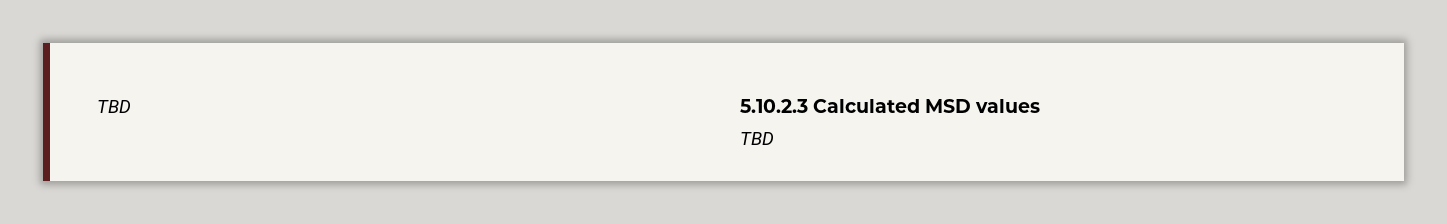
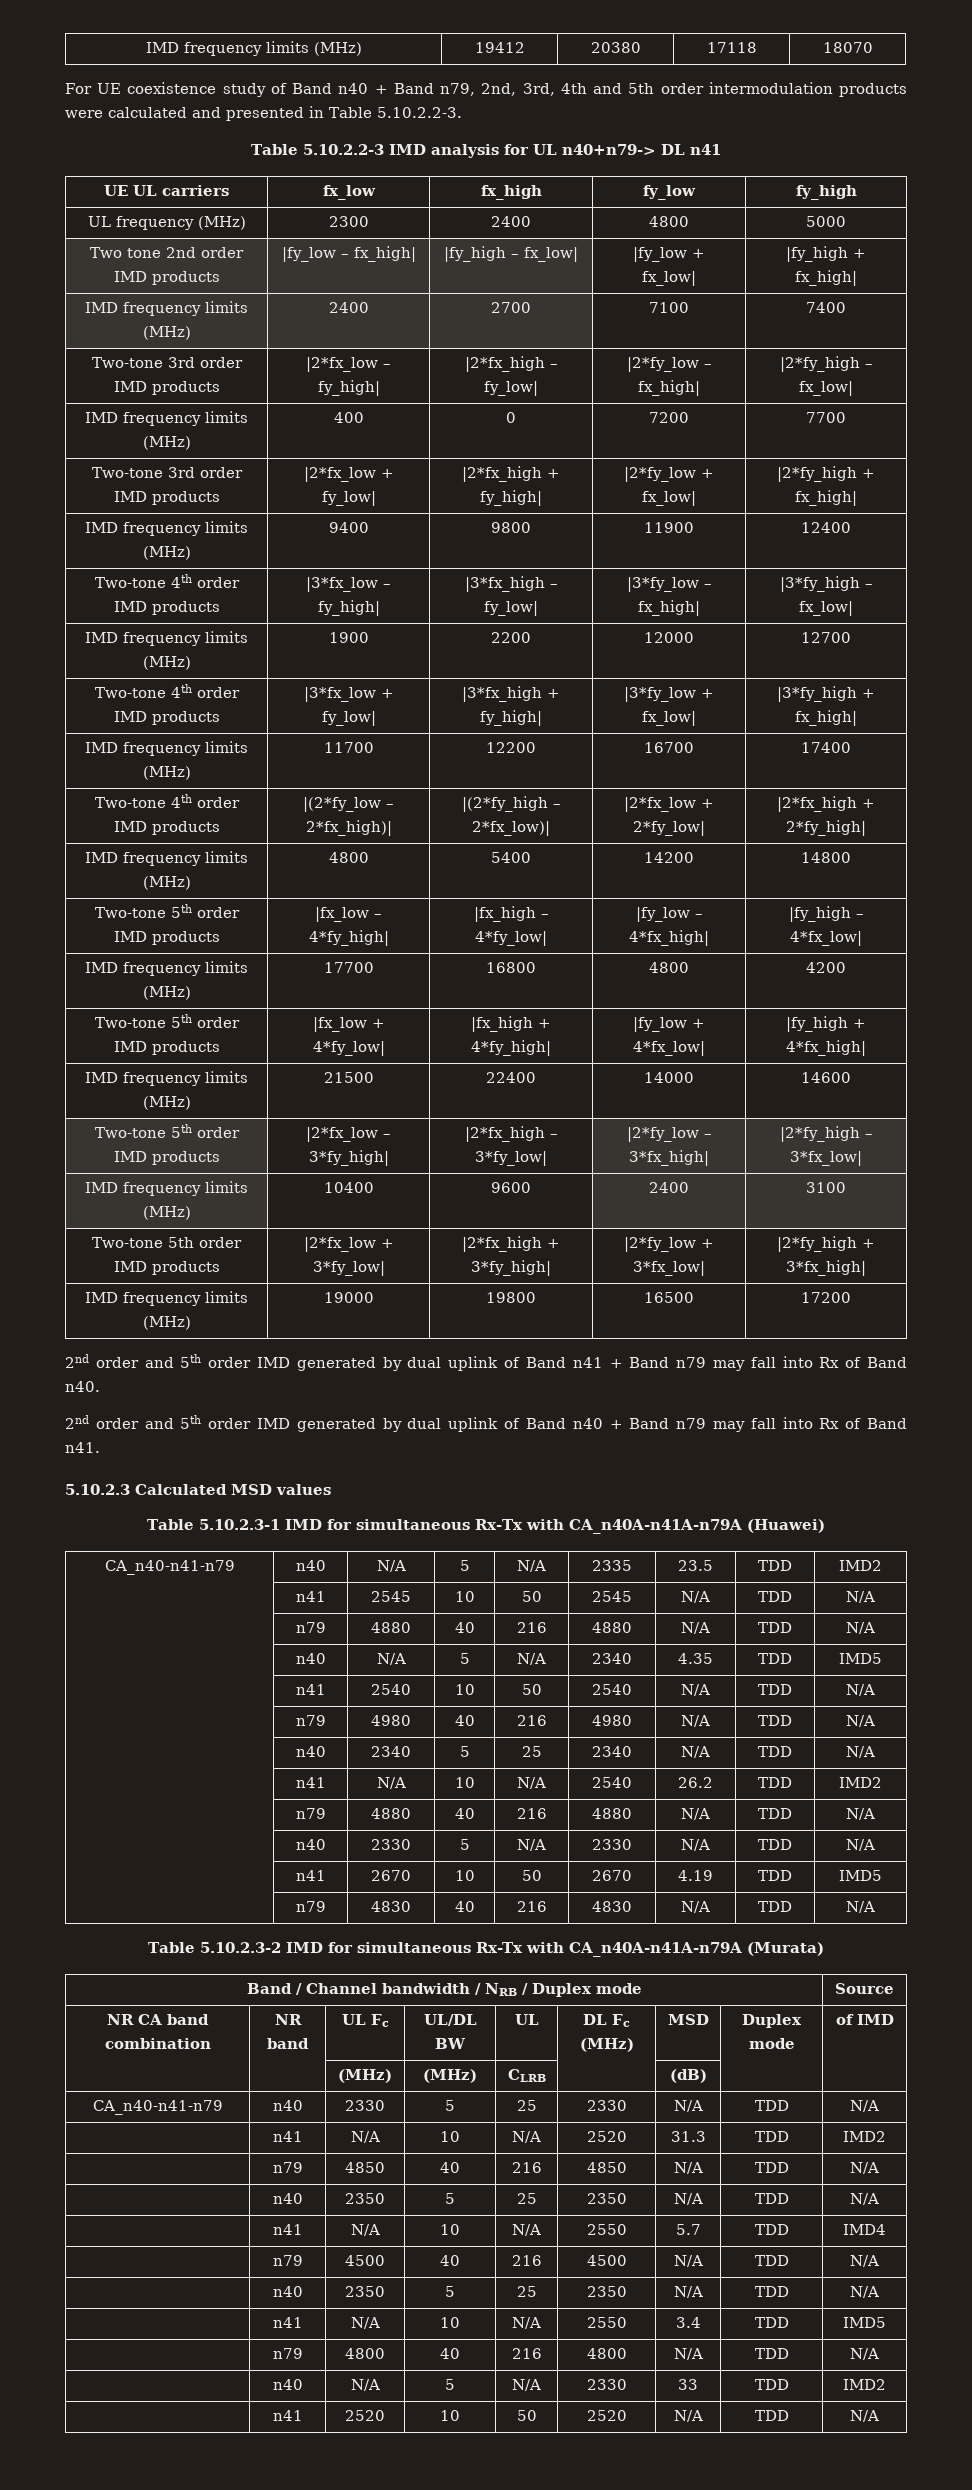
[97,100,131,113] [740,99,1041,113] [740,132,774,145] TBD // 5.10.2.3 Calculated MSD values // TBD -> [145,41,362,56] [474,42,525,53] [590,42,641,53] [706,42,757,53] [822,42,873,53] [65,82,908,97] [65,106,462,121] [251,144,721,158] [104,185,229,196] [322,185,376,200] [480,185,542,200] [643,185,696,200] [795,185,857,200] [87,216,246,230] [328,216,369,227] [491,216,531,227] [649,216,689,227] [806,216,846,227] [90,247,244,258] [113,271,220,285] [281,246,416,262] [444,246,578,262] [633,247,705,262] [642,271,696,286] [786,246,866,262] [795,270,857,286] [85,301,248,316] [142,326,191,340] [328,302,369,313] [491,302,531,313] [649,302,689,313] [806,302,846,313] [91,357,243,368] [113,381,220,395] [306,357,391,372] [317,380,380,396] [464,356,558,372] [484,381,538,396] [626,357,712,372] [638,380,700,396] [779,356,873,372] [799,381,853,396] [85,411,248,426] [142,436,191,450] [333,412,364,423] [506,412,516,423] [649,412,689,423] [806,412,846,423] [91,467,243,478] [113,491,220,505] [303,467,394,482] [321,491,376,506] [462,466,560,482] [480,490,542,506] [624,467,714,482] [642,491,696,506] [777,466,875,482] [795,490,857,506] [85,521,248,536] [142,546,191,560] [328,522,369,533] [491,522,531,533] [644,522,694,533] [801,522,851,533] [94,574,240,588] [113,601,220,615] [306,577,391,592] [317,600,380,616] [464,576,558,592] [484,601,538,616] [626,577,712,592] [638,600,700,616] [779,576,873,592] [799,601,853,616] [85,631,248,646] [142,656,191,670] [328,632,369,643] [491,632,531,643] [644,632,694,643] [801,632,851,643] [94,684,240,698] [113,711,220,725] [303,687,394,702] [321,711,376,726] [462,686,560,702] [480,710,542,726] [624,687,714,702] [642,711,696,726] [777,686,875,702] [795,710,857,726] [85,741,248,756] [142,766,191,780] [323,742,374,753] [486,742,536,753] [644,742,694,753] [801,742,851,753] [94,794,240,808] [113,821,220,835] [303,797,394,812] [305,820,392,836] [461,796,561,812] [472,821,550,836] [624,797,714,812] [633,821,705,836] [777,796,875,812] [786,820,866,836] [85,851,248,866] [142,876,191,890] [328,852,369,863] [491,852,531,863] [644,852,694,863] [801,852,851,863] [94,904,240,918] [113,931,220,945] [315,907,382,922] [308,930,389,946] [473,906,549,922] [475,931,547,946] [635,907,703,922] [629,930,709,946] [788,906,864,922] [790,931,862,946] [85,961,248,976] [142,986,191,1000] [323,962,374,973] [486,962,536,973] [649,962,689,973] [806,962,846,973] [94,1014,240,1028] [113,1041,220,1055] [312,1017,385,1032] [312,1041,385,1056] [471,1016,551,1032] [471,1040,551,1056] [633,1017,705,1032] [633,1041,705,1056] [786,1016,866,1032] [786,1040,866,1056] [85,1071,248,1086] [142,1096,191,1110] [323,1072,374,1083] [486,1072,536,1083] [644,1072,694,1083] [801,1072,851,1083] [94,1124,240,1138] [113,1151,220,1165] [306,1127,391,1142] [308,1150,389,1166] [464,1126,558,1142] [475,1151,547,1166] [626,1127,712,1142] [629,1150,709,1166] [779,1126,873,1142] [790,1151,862,1166] [85,1181,248,1196] [142,1206,191,1220] [323,1182,374,1193] [491,1182,531,1193] [649,1182,689,1193] [806,1182,846,1193] [92,1237,242,1248] [113,1261,220,1275] [303,1237,394,1252] [312,1261,385,1276] [462,1236,560,1252] [471,1260,551,1276] [624,1237,714,1252] [633,1261,705,1276] [777,1236,875,1252] [786,1260,866,1276] [85,1291,248,1306] [142,1316,191,1330] [323,1292,374,1303] [486,1292,536,1303] [644,1292,694,1303] [801,1292,851,1303] [65,1354,908,1371] [65,1381,100,1392] [65,1415,908,1432] [65,1442,100,1453] [65,1484,331,1495] [147,1519,825,1534] [104,1560,235,1575] [295,1560,326,1571] [376,1560,406,1572] [459,1560,470,1571] [517,1560,546,1572] [592,1560,632,1571] [678,1560,713,1571] [758,1560,792,1571] [839,1560,882,1571] [295,1591,326,1602] [371,1591,411,1602] [454,1591,475,1602] [521,1591,542,1602] [592,1591,632,1602] [681,1591,710,1603] [758,1591,792,1602] [846,1591,875,1603] [295,1622,326,1633] [371,1622,411,1633] [454,1622,475,1633] [516,1622,547,1633] [592,1622,632,1633] [681,1622,710,1634] [758,1622,792,1633] [846,1622,875,1634] [295,1653,326,1664] [376,1653,406,1665] [459,1653,470,1664] [517,1653,546,1665] [592,1653,632,1664] [678,1653,713,1664] [758,1653,792,1664] [839,1653,882,1664] [295,1684,326,1695] [371,1684,411,1695] [454,1684,475,1695] [521,1684,542,1695] [592,1684,632,1695] [681,1684,710,1696] [758,1684,792,1695] [846,1684,875,1696] [295,1715,326,1726] [371,1715,411,1726] [454,1715,475,1726] [516,1715,547,1726] [592,1715,632,1726] [681,1715,710,1727] [758,1715,792,1726] [846,1715,875,1727] [295,1746,326,1757] [371,1746,411,1757] [459,1746,470,1757] [521,1746,542,1757] [592,1746,632,1757] [681,1746,710,1758] [758,1746,792,1757] [846,1746,875,1758] [295,1777,326,1788] [376,1777,406,1789] [454,1777,475,1788] [517,1777,546,1789] [592,1777,632,1788] [678,1777,713,1788] [758,1777,792,1788] [839,1777,882,1788] [295,1808,326,1819] [371,1808,411,1819] [454,1808,475,1819] [516,1808,547,1819] [592,1808,632,1819] [681,1808,710,1820] [758,1808,792,1819] [846,1808,875,1820] [295,1839,326,1850] [371,1839,411,1850] [459,1839,470,1850] [517,1839,546,1851] [592,1839,632,1850] [681,1839,710,1851] [758,1839,792,1850] [846,1839,875,1851] [295,1870,326,1881] [371,1870,411,1881] [454,1870,475,1881] [521,1870,542,1881] [592,1870,632,1881] [678,1870,713,1881] [758,1870,792,1881] [839,1870,882,1881] [295,1901,326,1912] [371,1901,411,1912] [454,1901,475,1912] [516,1901,547,1912] [592,1901,632,1912] [681,1901,710,1913] [758,1901,792,1912] [846,1901,875,1913] [147,1942,825,1957] [246,1983,642,1997] [835,1983,894,1994] [107,2014,209,2025] [104,2038,211,2049] [274,2014,302,2025] [267,2038,309,2049] [341,2014,389,2027] [423,2014,477,2026] [435,2038,466,2049] [514,2014,539,2025] [583,2014,630,2027] [579,2038,634,2052] [667,2014,709,2025] [742,2014,802,2028] [748,2038,795,2049] [835,2014,894,2025] [338,2069,392,2083] [423,2069,477,2083] [507,2069,546,2082] [669,2069,707,2083] [92,2100,223,2115] [272,2100,303,2111] [345,2100,385,2111] [445,2100,455,2111] [516,2100,537,2111] [586,2100,627,2111] [673,2100,703,2112] [754,2100,789,2111] [850,2100,879,2112] [272,2131,303,2142] [350,2131,380,2143] [440,2131,460,2142] [512,2131,541,2143] [586,2131,627,2142] [670,2131,706,2142] [754,2131,789,2142] [843,2131,886,2142] [272,2162,303,2173] [345,2162,385,2173] [440,2162,460,2173] [511,2162,542,2173] [586,2162,627,2173] [673,2162,703,2174] [754,2162,789,2173] [850,2162,879,2174] [272,2193,303,2204] [345,2193,385,2204] [445,2193,455,2204] [516,2193,537,2204] [586,2193,627,2204] [673,2193,703,2205] [754,2193,789,2204] [850,2193,879,2205] [272,2224,303,2235] [350,2224,380,2236] [440,2224,460,2235] [512,2224,541,2236] [586,2224,627,2235] [675,2224,701,2235] [754,2224,789,2235] [843,2224,886,2235] [272,2255,303,2266] [345,2255,385,2266] [440,2255,460,2266] [511,2255,542,2266] [586,2255,627,2266] [673,2255,703,2267] [754,2255,789,2266] [850,2255,879,2267] [272,2286,303,2297] [345,2286,385,2297] [445,2286,455,2297] [516,2286,537,2297] [586,2286,627,2297] [673,2286,703,2298] [754,2286,789,2297] [850,2286,879,2298] [272,2317,303,2328] [350,2317,380,2329] [440,2317,460,2328] [512,2317,541,2329] [586,2317,627,2328] [675,2317,701,2328] [754,2317,789,2328] [843,2317,886,2328] [272,2348,303,2359] [345,2348,385,2359] [440,2348,460,2359] [511,2348,542,2359] [586,2348,627,2359] [673,2348,703,2360] [754,2348,789,2359] [850,2348,879,2360] [272,2379,303,2390] [350,2379,380,2391] [445,2379,455,2390] [512,2379,541,2391] [586,2379,627,2390] [678,2379,698,2390] [754,2379,789,2390] [843,2379,886,2390] [272,2410,303,2421] [345,2410,385,2421] [440,2410,460,2421] [516,2410,537,2421] [586,2410,627,2421] [673,2410,703,2422] [754,2410,789,2421] [850,2410,879,2422] IMD frequency limits (MHz) | 19412 | 20380 | 17118 | 18070 // For UE coexistence study of Band n40 + Band n79, 2nd, 3rd, 4th and 5th order intermodulation products were calculated and presented in Table 5.10.2.2-3. // Table 5.10.2.2-3 IMD analysis for UL n40+n79-> DL n41 // UE UL carriers | fx_low | fx_high | fy_low | fy_high // UL frequency (MHz) | 2300 | 2400 | 4800 | 5000 // Two tone 2nd order IMD products | |fy_low – fx_high| | |fy_high – fx_low| | |fy_low + fx_low| | |fy_high + fx_high| // IMD frequency limits (MHz) | 2400 | 2700 | 7100 | 7400 // Two-tone 3rd order IMD products | |2*fx_low – fy_high| | |2*fx_high – fy_low| | |2*fy_low – fx_high| | |2*fy_high – fx_low| // IMD frequency limits (MHz) | 400 | 0 | 7200 | 7700 // Two-tone 3rd order IMD products | |2*fx_low + fy_low| | |2*fx_high + fy_high| | |2*fy_low + fx_low| | |2*fy_high + fx_high| // IMD frequency limits (MHz) | 9400 | 9800 | 11900 | 12400 // Two-tone 4th order IMD products | |3*fx_low – fy_high| | |3*fx_high – fy_low| | |3*fy_low – fx_high| | |3*fy_high – fx_low| // IMD frequency limits (MHz) | 1900 | 2200 | 12000 | 12700 // Two-tone 4th order IMD products | |3*fx_low + fy_low| | |3*fx_high + fy_high| | |3*fy_low + fx_low| | |3*fy_high + fx_high| // IMD frequency limits (MHz) | 11700 | 12200 | 16700 | 17400 // Two-tone 4th order IMD products | |(2*fy_low – 2*fx_high)| | |(2*fy_high – 2*fx_low)| | |2*fx_low + 2*fy_low| | |2*fx_high + 2*fy_high| // IMD frequency limits (MHz) | 4800 | 5400 | 14200 | 14800 // Two-tone 5th order IMD products | |fx_low – 4*fy_high| | |fx_high – 4*fy_low| | |fy_low – 4*fx_high| | |fy_high – 4*fx_low| // IMD frequency limits (MHz) | 17700 | 16800 | 4800 | 4200 // Two-tone 5th order IMD products | |fx_low + 4*fy_low| | |fx_high + 4*fy_high| | |fy_low + 4*fx_low| | |fy_high + 4*fx_high| // IMD frequency limits (MHz) | 21500 | 22400 | 14000 | 14600 // Two-tone 5th order IMD products | |2*fx_low – 3*fy_high| | |2*fx_high – 3*fy_low| | |2*fy_low – 3*fx_high| | |2*fy_high – 3*fx_low| // IMD frequency limits (MHz) | 10400 | 9600 | 2400 | 3100 // Two-tone 5th order IMD products | |2*fx_low + 3*fy_low| | |2*fx_high + 3*fy_high| | |2*fy_low + 3*fx_low| | |2*fy_high + 3*fx_high| // IMD frequency limits (MHz) | 19000 | 19800 | 16500 | 17200 // 2nd order and 5th order IMD generated by dual uplink of Band n41 + Band n79 may fall into Rx of Band n40. // 2nd order and 5th order IMD generated by dual uplink of Band n40 + Band n79 may fall into Rx of Band n41. // 5.10.2.3 Calculated MSD values // Table 5.10.2.3-1 IMD for simultaneous Rx-Tx with CA_n40A-n41A-n79A (Huawei) // CA_n40-n41-n79 | n40 | N/A | 5 | N/A | 2335 | 23.5 | TDD | IMD2 // | n41 | 2545 | 10 | 50 | 2545 | N/A | TDD | N/A // | n79 | 4880 | 40 | 216 | 4880 | N/A | TDD | N/A // | n40 | N/A | 5 | N/A | 2340 | 4.35 | TDD | IMD5 // | n41 | 2540 | 10 | 50 | 2540 | N/A | TDD | N/A // | n79 | 4980 | 40 | 216 | 4980 | N/A | TDD | N/A // | n40 | 2340 | 5 | 25 | 2340 | N/A | TDD | N/A // | n41 | N/A | 10 | N/A | 2540 | 26.2 | TDD | IMD2 // | n79 | 4880 | 40 | 216 | 4880 | N/A | TDD | N/A // | n40 | 2330 | 5 | N/A | 2330 | N/A | TDD | N/A // | n41 | 2670 | 10 | 50 | 2670 | 4.19 | TDD | IMD5 // | n79 | 4830 | 40 | 216 | 4830 | N/A | TDD | N/A // Table 5.10.2.3-2 IMD for simultaneous Rx-Tx with CA_n40A-n41A-n79A (Murata) // Band / Channel bandwidth / NRB / Duplex mode | Source // NR CA band combination | NR band | UL Fc | UL/DL BW | UL | DL Fc (MHz) | MSD | Duplex mode | of IMD // | | (MHz) | (MHz) | CLRB | | (dB) | | // CA_n40-n41-n79 | n40 | 2330 | 5 | 25 | 2330 | N/A | TDD | N/A // | n41 | N/A | 10 | N/A | 2520 | 31.3 | TDD | IMD2 // | n79 | 4850 | 40 | 216 | 4850 | N/A | TDD | N/A // | n40 | 2350 | 5 | 25 | 2350 | N/A | TDD | N/A // | n41 | N/A | 10 | N/A | 2550 | 5.7 | TDD | IMD4 // | n79 | 4500 | 40 | 216 | 4500 | N/A | TDD | N/A // | n40 | 2350 | 5 | 25 | 2350 | N/A | TDD | N/A // | n41 | N/A | 10 | N/A | 2550 | 3.4 | TDD | IMD5 // | n79 | 4800 | 40 | 216 | 4800 | N/A | TDD | N/A // | n40 | N/A | 5 | N/A | 2330 | 33 | TDD | IMD2 // | n41 | 2520 | 10 | 50 | 2520 | N/A | TDD | N/A

